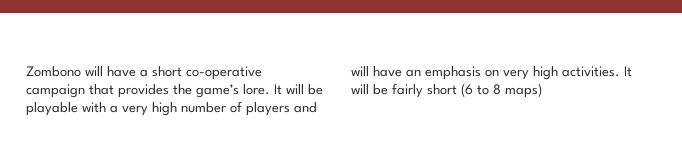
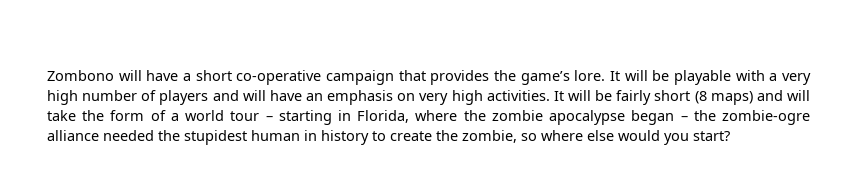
[461,83,542,98] (6 to 8 maps) -> [694,90,810,105] [47,110,810,125] [47,130,730,145] (8 maps) and will take the form of a world tour – starting in Florida, where the zombie apocalypse began – the zombie-ogre alliance needed the stupidest human in history to create the zombie, so where else would you start?

